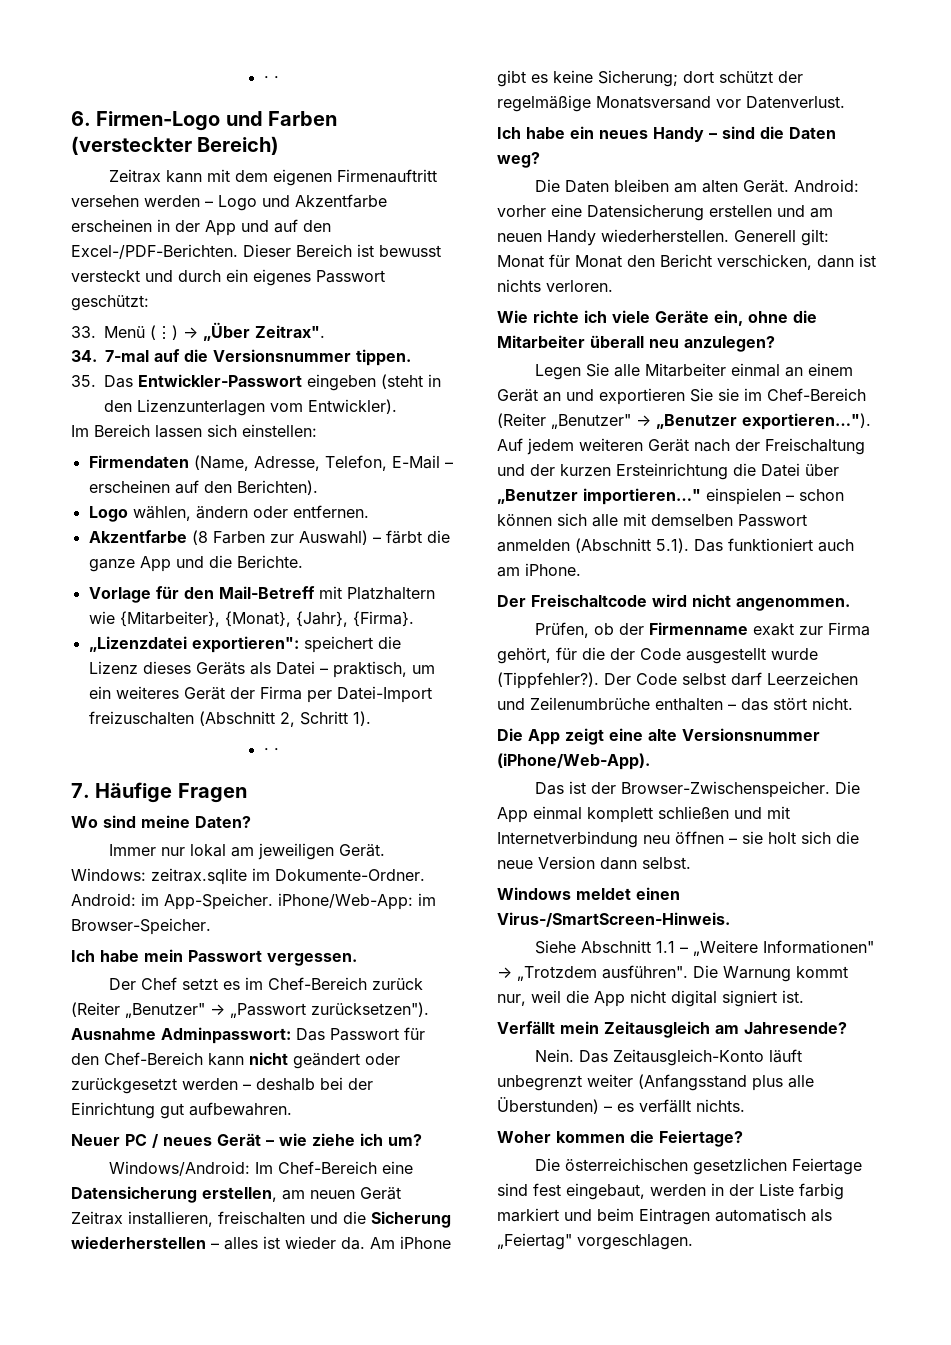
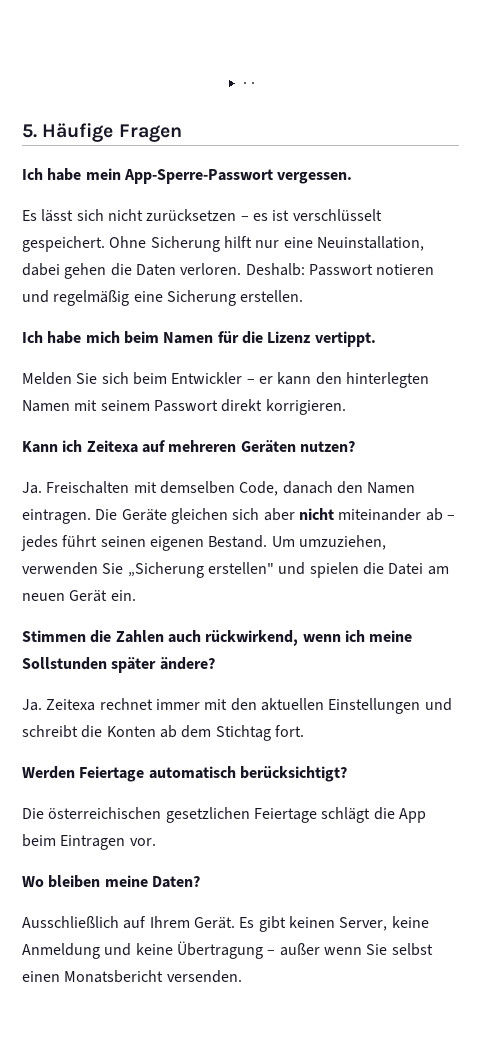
[263,76,279,83] [71,111,338,131] [71,136,280,155] [108,169,437,186] [71,194,387,211] [71,219,331,236] [71,244,441,259] [71,269,385,286] [71,295,149,311] [71,322,325,341] [71,349,411,366] [71,374,441,391] [104,399,397,416] [71,424,317,438] [88,455,453,471] [88,480,318,495] [88,505,369,522] [88,530,450,545] [88,555,303,572] [88,586,435,603] [88,611,414,627] [88,636,401,653] [88,661,435,678] [88,686,432,703] [88,711,371,727] [263,748,279,755] [71,782,247,803] [71,815,251,828] [108,843,385,860] [71,868,425,885] [71,893,436,910] [71,918,211,935] · · // 6. Firmen-Logo und Farben (versteckter Bereich) // Zeitrax kann mit dem eigenen Firmenauftritt versehen werden – Logo und Akzentfarbe erscheinen in der App und auf den Excel-/PDF-Berichten. Dieser Bereich ist bewusst versteckt und durch ein eigenes Passwort geschützt: // 33. Menü (⋮) → „Über Zeitrax". // 34. 7-mal auf die Versionsnummer tippen. // 35. Das Entwickler-Passwort eingeben (steht in den Lizenzunterlagen vom Entwickler). // Im Bereich lassen sich einstellen: // Firmendaten (Name, Adresse, Telefon, E-Mail – erscheinen auf den Berichten). // Logo wählen, ändern oder entfernen. // Akzentfarbe (8 Farben zur Auswahl) – färbt die ganze App und die Berichte. // Vorlage für den Mail-Betreff mit Platzhaltern wie {Mitarbeiter}, {Monat}, {Jahr}, {Firma}. // „Lizenzdatei exportieren": speichert die Lizenz dieses Geräts als Datei – praktisch, um ein weiteres Gerät der Firma per Datei-Import freizuschalten (Abschnitt 2, Schritt 1). // · · // 7. Häufige Fragen // Wo sind meine Daten? // Immer nur lokal am jeweiligen Gerät. Windows: zeitrax.sqlite im Dokumente-Ordner. Android: im App-Speicher. iPhone/Web-App: im Browser-Speicher. -> [243,81,256,88] [22,123,182,142] · · // 5. Häufige Fragen
[188,950,262,962] Passwort -> [123,169,273,184] App-Sperre-Passwort
[108,977,423,990] [71,1002,429,1018] [71,1027,425,1044] [71,1052,400,1069] [71,1077,373,1094] [71,1102,292,1119] [71,1133,422,1148] [108,1161,413,1176] [71,1186,401,1203] [71,1211,451,1228] [71,1236,451,1250] [497,70,803,87] [497,95,845,112] [497,126,836,142] [497,152,540,168] [534,179,859,193] [497,204,833,221] [497,229,829,246] [497,254,876,270] [497,279,613,292] [497,310,817,326] [497,335,775,352] [534,363,853,380] [497,388,866,405] [497,413,871,430] [497,438,865,455] [497,463,839,480] [497,488,844,505] [497,513,807,527] [497,538,854,553] [497,563,581,577] [497,594,850,611] [534,622,870,638] [497,647,818,664] [497,672,858,689] [497,697,853,711] [497,728,820,745] [497,753,650,770] [534,781,860,798] [497,806,790,823] [497,831,859,848] [497,856,691,870] [497,887,680,900] [497,912,730,927] [534,940,874,956] [497,965,848,982] [497,990,804,1007] [497,1021,847,1038] [534,1049,802,1066] [497,1074,814,1091] [497,1097,745,1114] [497,1130,743,1147] [534,1158,862,1175] [497,1183,844,1200] [497,1208,832,1225] [497,1233,693,1250] Der Chef setzt es im Chef-Bereich zurück (Reiter „Benutzer" → „Passwort zurücksetzen"). Ausnahme Adminpasswort: Das Passwort für den Chef-Bereich kann nicht geändert oder zurückgesetzt werden – deshalb bei der Einrichtung gut aufbewahren. // Neuer PC / neues Gerät – wie ziehe ich um? // Windows/Android: Im Chef-Bereich eine Datensicherung erstellen, am neuen Gerät Zeitrax installieren, freischalten und die Sicherung wiederherstellen – alles ist wieder da. Am iPhone gibt es keine Sicherung; dort schützt der regelmäßige Monatsversand vor Datenverlust. // Ich habe ein neues Handy – sind die Daten weg? // Die Daten bleiben am alten Gerät. Android: vorher eine Datensicherung erstellen und am neuen Handy wiederherstellen. Generell gilt: Monat für Monat den Bericht verschicken, dann ist nichts verloren. // Wie richte ich viele Geräte ein, ohne die Mitarbeiter überall neu anzulegen? // Legen Sie alle Mitarbeiter einmal an einem Gerät an und exportieren Sie sie im Chef-Bereich (Reiter „Benutzer" → „Benutzer exportieren…"). Auf jedem weiteren Gerät nach der Freischaltung und der kurzen Ersteinrichtung die Datei über „Benutzer importieren…" einspielen – schon können sich alle mit demselben Passwort anmelden (Abschnitt 5.1). Das funktioniert auch am iPhone. // Der Freischaltcode wird nicht angenommen. // Prüfen, ob der Firmenname exakt zur Firma gehört, für die der Code ausgestellt wurde (Tippfehler?). Der Code selbst darf Leerzeichen und Zeilenumbrüche enthalten – das stört nicht. // Die App zeigt eine alte Versionsnummer (iPhone/Web-App). // Das ist der Browser-Zwischenspeicher. Die App einmal komplett schließen und mit Internetverbindung neu öffnen – sie holt sich die neue Version dann selbst. // Windows meldet einen Virus-/SmartScreen-Hinweis. // Siehe Abschnitt 1.1 – „Weitere Informationen" → „Trotzdem ausführen". Die Warnung kommt nur, weil die App nicht digital signiert ist. // Verfällt mein Zeitausgleich am Jahresende? // Nein. Das Zeitausgleich-Konto läuft unbegrenzt weiter (Anfangsstand plus alle Überstunden) – es verfällt nichts. // Woher kommen die Feiertage? // Die österreichischen gesetzlichen Feiertage sind fest eingebaut, werden in der Liste farbig markiert und beim Eintragen automatisch als „Feiertag" vorgeschlagen. -> [22,209,382,222] [22,236,424,252] [22,263,435,279] [22,290,304,306] [22,331,376,347] [22,372,429,388] [22,399,346,415] [22,440,355,453] [22,481,416,496] [22,508,455,524] [21,535,386,551] [22,562,449,578] [22,590,136,602] [22,630,413,646] [22,657,215,673] [22,698,452,714] [22,725,304,741] [22,766,347,782] [22,807,426,823] [22,834,156,850] [22,875,200,888] [22,916,429,932] [22,941,433,959] [22,970,242,983] Es lässt sich nicht zurücksetzen – es ist verschlüsselt gespeichert. Ohne Sicherung hilft nur eine Neuinstallation, dabei gehen die Daten verloren. Deshalb: Passwort notieren und regelmäßig eine Sicherung erstellen. // Ich habe mich beim Namen für die Lizenz vertippt. // Melden Sie sich beim Entwickler – er kann den hinterlegten Namen mit seinem Passwort direkt korrigieren. // Kann ich Zeitexa auf mehreren Geräten nutzen? // Ja. Freischalten mit demselben Code, danach den Namen eintragen. Die Geräte gleichen sich aber nicht miteinander ab – jedes führt seinen eigenen Bestand. Um umzuziehen, verwenden Sie „Sicherung erstellen" und spielen die Datei am neuen Gerät ein. // Stimmen die Zahlen auch rückwirkend, wenn ich meine Sollstunden später ändere? // Ja. Zeitexa rechnet immer mit den aktuellen Einstellungen und schreibt die Konten ab dem Stichtag fort. // Werden Feiertage automatisch berücksichtigt? // Die österreichischen gesetzlichen Feiertage schlägt die App beim Eintragen vor. // Wo bleiben meine Daten? // Ausschließlich auf Ihrem Gerät. Es gibt keinen Server, keine Anmeldung und keine Übertragung – außer wenn Sie selbst einen Monatsbericht versenden.

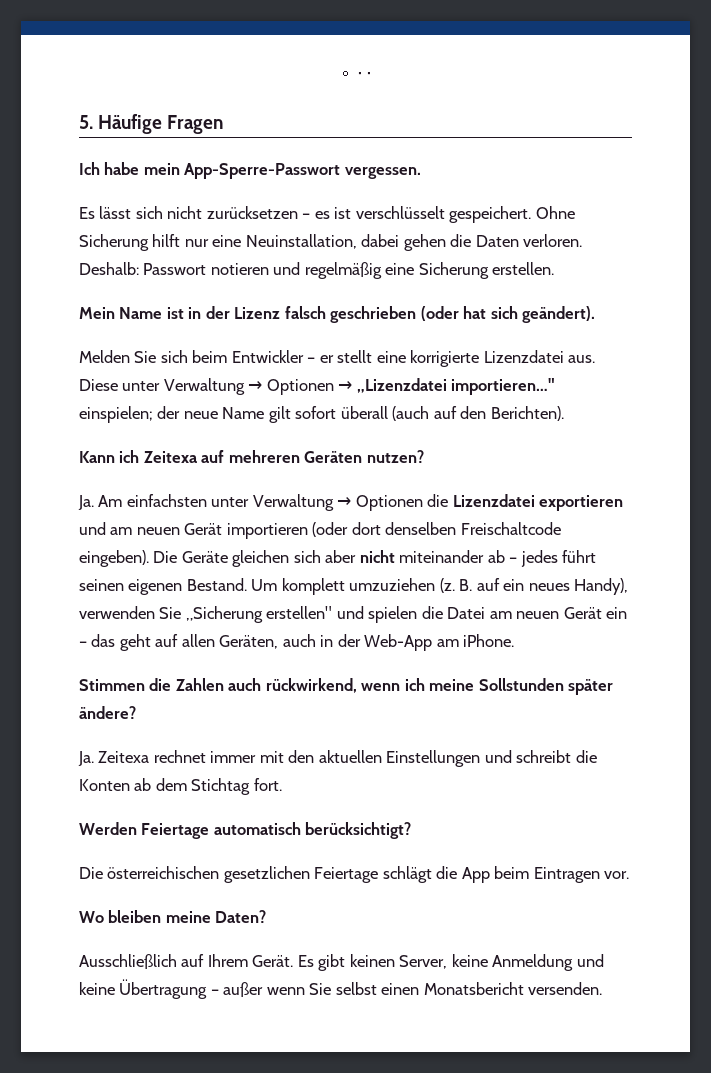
[22,331,376,347] Ich habe mich beim Namen für die Lizenz vertippt. -> [79,306,596,323] Mein Name ist in der Lizenz falsch geschrieben (oder hat sich geändert).
[277,372,429,388] [22,399,346,415] kann den hinterlegten Namen mit seinem Passwort direkt korrigieren. -> [337,350,596,367] [79,378,556,395] [79,406,564,423] stellt eine korrigierte Lizenzdatei aus. Diese unter Verwaltung → Optionen → „Lizenzdatei importieren…" einspielen; der neue Name gilt sofort überall (auch auf den Berichten).
[46,481,416,496] [22,509,91,524] Freischalten mit demselben Code, danach den Namen eintragen. -> [98,494,624,511] [79,522,561,539] [79,550,149,567] Am einfachsten unter Verwaltung → Optionen die Lizenzdatei exportieren und am neuen Gerät importieren (oder dort denselben Freischaltcode eingeben).
[298,535,386,550] umzuziehen, -> [281,578,629,595] komplett umzuziehen (z. B. auf ein neues Handy),
[110,590,136,601] ein. -> [606,607,628,619] [79,634,515,651] ein – das geht auf allen Geräten, auch in der Web-App am iPhone.

